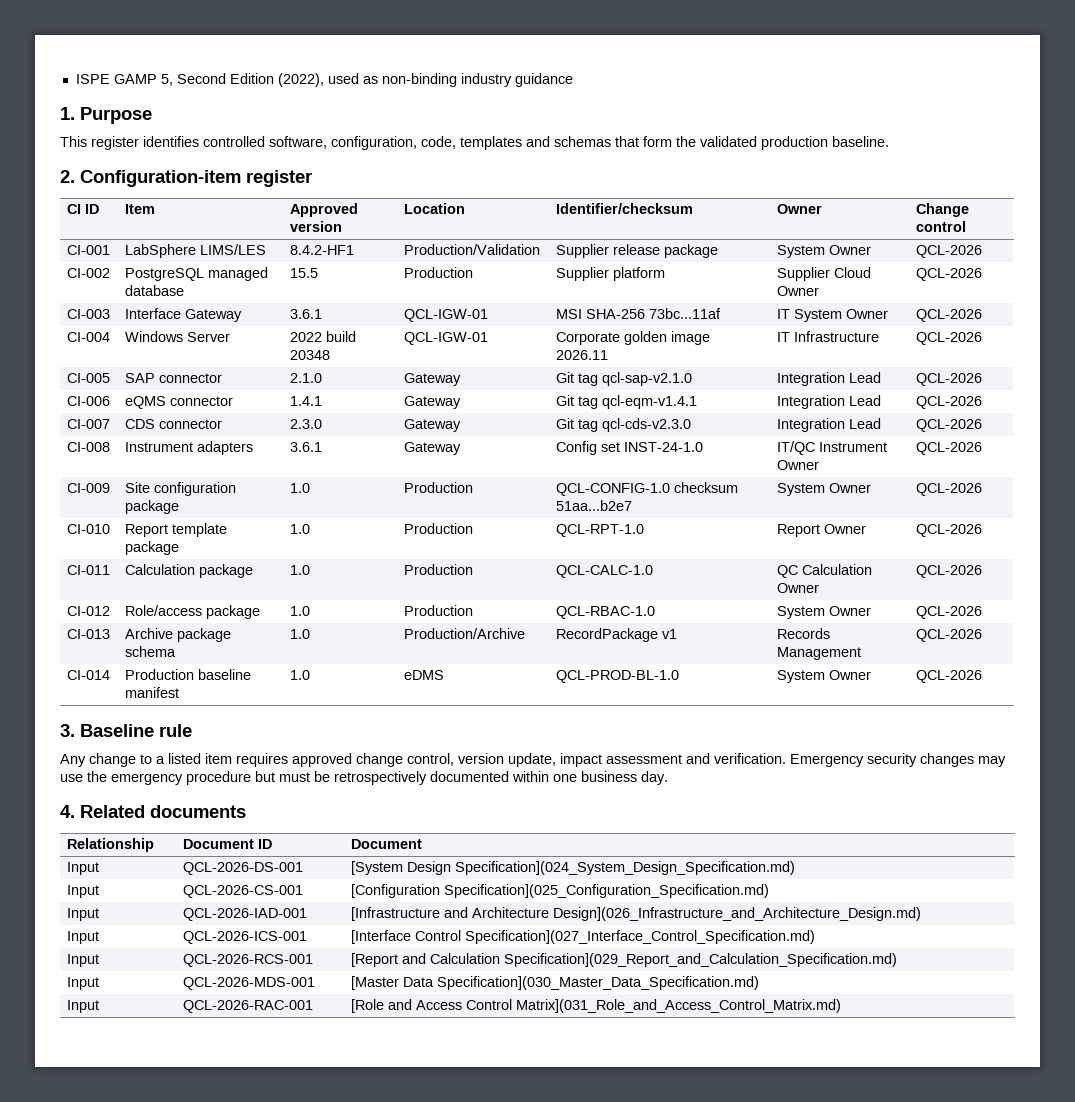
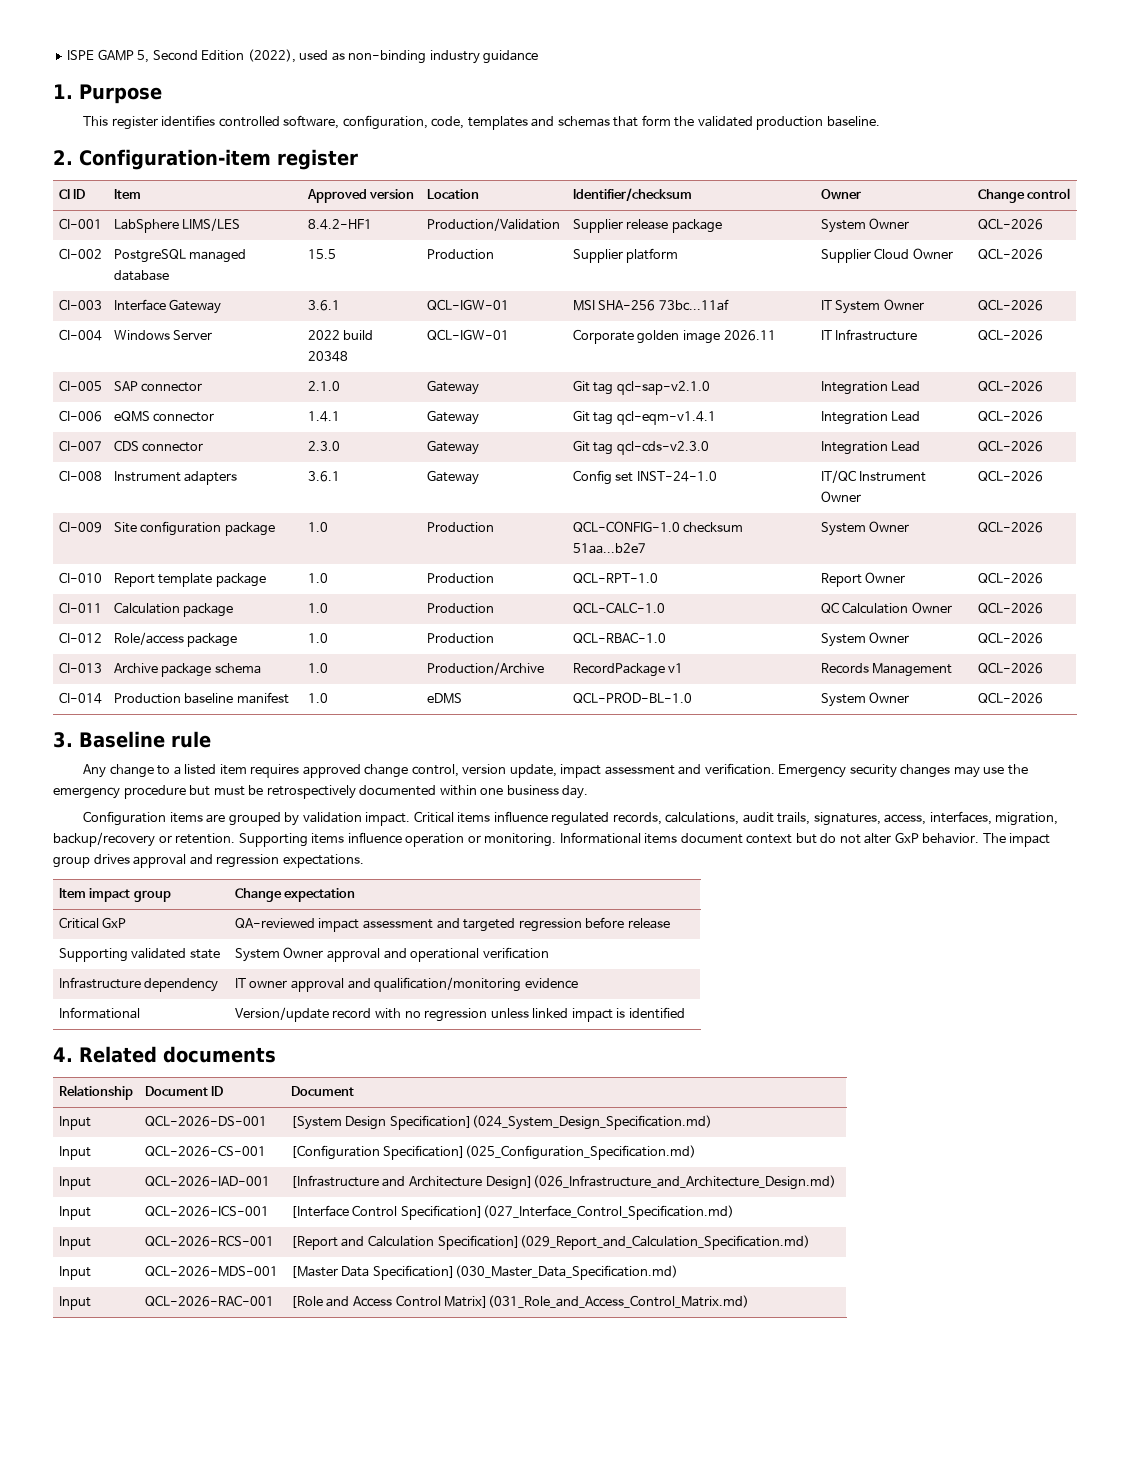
(668, 778) none -> [83,811,1059,826] [53,832,1051,847] [53,854,364,868] [58,888,171,902] [234,888,356,902] [58,917,127,929] [234,917,670,932] [58,948,220,962] [234,947,549,962] [58,977,219,992] [234,977,578,992] [58,1007,140,1019] [234,1007,685,1022] // Configuration items are grouped by validation impact. Critical items influence regulated records, calculations, audit trails, signatures, access, interfaces, migration, backup/recovery or retention. Supporting items influence operation or monitoring. Informational items document context but do not alter GxP behavior. The impact group drives approval and regression expectations. // Item impact group | Change expectation // Critical GxP | QA-reviewed impact assessment and targeted regression before release // Supporting validated state | System Owner approval and operational verification // Infrastructure dependency | IT owner approval and qualification/monitoring evidence // Informational | Version/update record with no regression unless linked impact is identified

